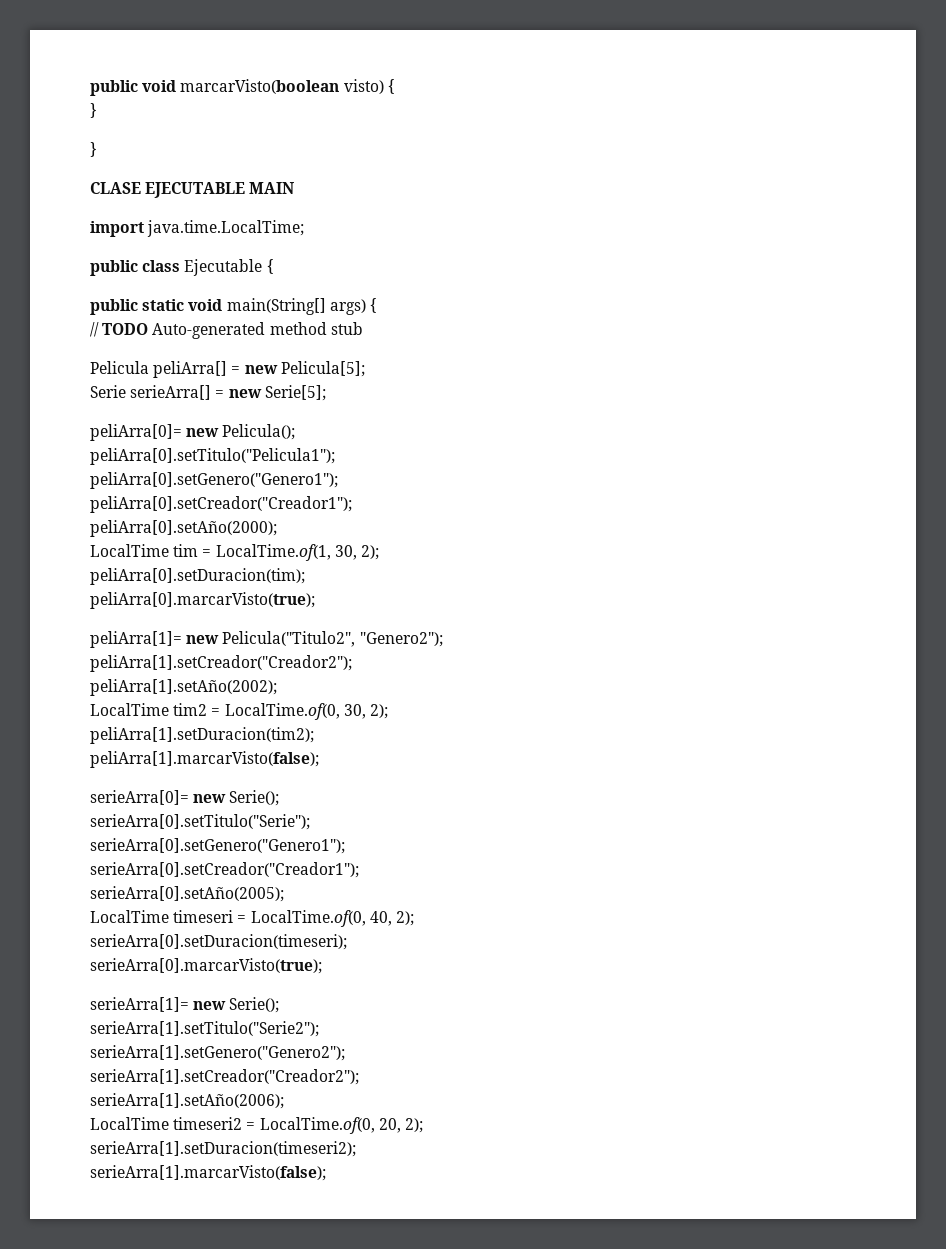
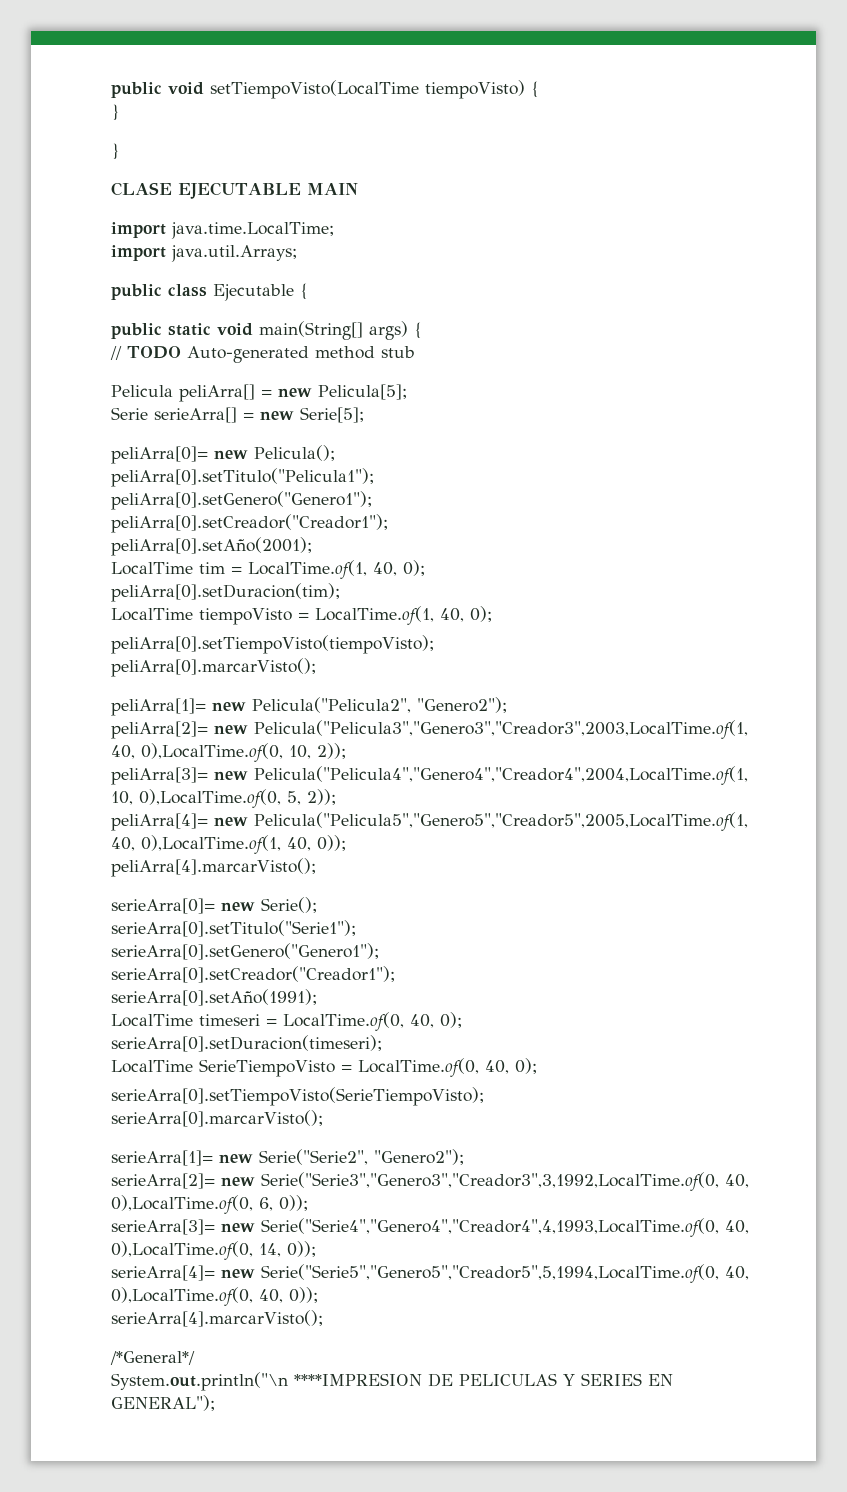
[180,79,384,94] marcarVisto(boolean visto) -> [210,80,525,99] setTiempoVisto(LocalTime tiempoVisto)
(305, 228) none -> [111,245,297,262] // import java.util.Arrays;
[90,520,277,537] peliArra[0].setAño(2000); -> [111,537,312,556] peliArra[0].setAño(2001);
[334,545,379,560] 30, 2); -> [373,560,425,576] 40, 0);
[90,592,315,609] peliArra[0].marcarVisto(true); -> [111,606,492,625] [111,635,434,654] [111,658,316,677] LocalTime tiempoVisto = LocalTime.of(1, 40, 0); // peliArra[0].setTiempoVisto(tiempoVisto); // peliArra[0].marcarVisto();
[222,631,443,647] [90,655,352,672] [90,679,277,696] [90,703,388,720] [90,727,314,744] [90,751,319,768] Pelicula("Titulo2", "Genero2"); // peliArra[1].setCreador("Creador2"); // peliArra[1].setAño(2002); // LocalTime tim2 = LocalTime.of(0, 30, 2); // peliArra[1].setDuracion(tim2); // peliArra[1].marcarVisto(false); -> [252,697,507,713] [111,720,748,739] [111,743,346,762] [111,766,748,785] [111,789,336,808] [111,812,748,831] [111,835,346,854] [111,858,316,877] Pelicula("Pelicula2", "Genero2"); // peliArra[2]= new Pelicula("Pelicula3","Genero3","Creador3",2003,LocalTime.of(1, 40, 0),LocalTime.of(0, 10, 2)); // peliArra[3]= new Pelicula("Pelicula4","Genero4","Creador4",2004,LocalTime.of(1, 10, 0),LocalTime.of(0, 5, 2)); // peliArra[4]= new Pelicula("Pelicula5","Genero5","Creador5",2005,LocalTime.of(1, 40, 0),LocalTime.of(1, 40, 0)); // peliArra[4].marcarVisto();
[90,814,310,830] serieArra[0].setTitulo("Serie"); -> [111,920,356,937] serieArra[0].setTitulo("Serie1");
[90,886,284,902] serieArra[0].setAño(2005); -> [111,989,317,1006] serieArra[0].setAño(1991);
[395,911,414,926] 2); -> [440,1012,462,1028] 0);
[90,958,322,974] [90,997,280,1013] [90,1021,319,1037] [90,1045,345,1061] [90,1069,359,1085] [90,1093,284,1109] [90,1117,423,1134] [90,1141,356,1157] [90,1165,326,1181] serieArra[0].marcarVisto(true); // serieArra[1]= new Serie(); // serieArra[1].setTitulo("Serie2"); // serieArra[1].setGenero("Genero2"); // serieArra[1].setCreador("Creador2"); // serieArra[1].setAño(2006); // LocalTime timeseri2 = LocalTime.of(0, 20, 2); // serieArra[1].setDuracion(timeseri2); // serieArra[1].marcarVisto(false); -> [111,1058,537,1077] [111,1087,484,1106] [111,1110,323,1127] [111,1149,464,1166] [111,1172,749,1191] [111,1195,308,1214] [111,1218,749,1237] [111,1241,316,1260] [111,1264,749,1283] [111,1287,318,1306] [111,1310,323,1327] [110,1351,195,1365] [111,1372,673,1391] [111,1395,215,1411] LocalTime SerieTiempoVisto = LocalTime.of(0, 40, 0); // serieArra[0].setTiempoVisto(SerieTiempoVisto); // serieArra[0].marcarVisto(); // serieArra[1]= new Serie("Serie2", "Genero2"); // serieArra[2]= new Serie("Serie3","Genero3","Creador3",3,1992,LocalTime.of(0, 40, 0),LocalTime.of(0, 6, 0)); // serieArra[3]= new Serie("Serie4","Genero4","Creador4",4,1993,LocalTime.of(0, 40, 0),LocalTime.of(0, 14, 0)); // serieArra[4]= new Serie("Serie5","Genero5","Creador5",5,1994,LocalTime.of(0, 40, 0),LocalTime.of(0, 40, 0)); // serieArra[4].marcarVisto(); // /*General*/ // System.out.println("\n ****IMPRESION DE PELICULAS Y SERIES EN GENERAL");

